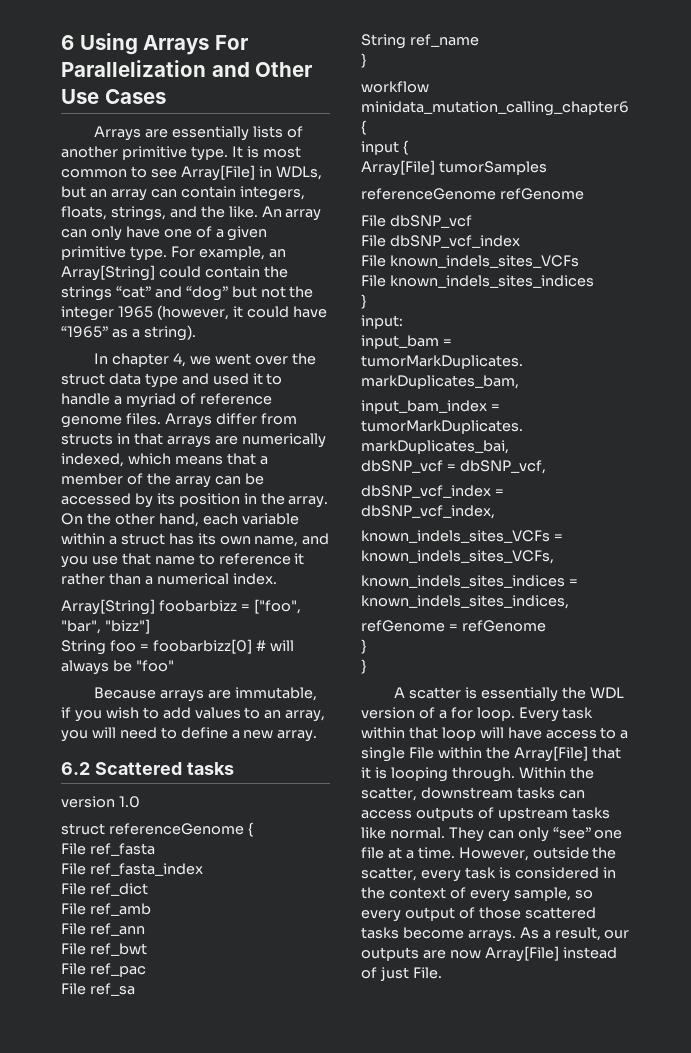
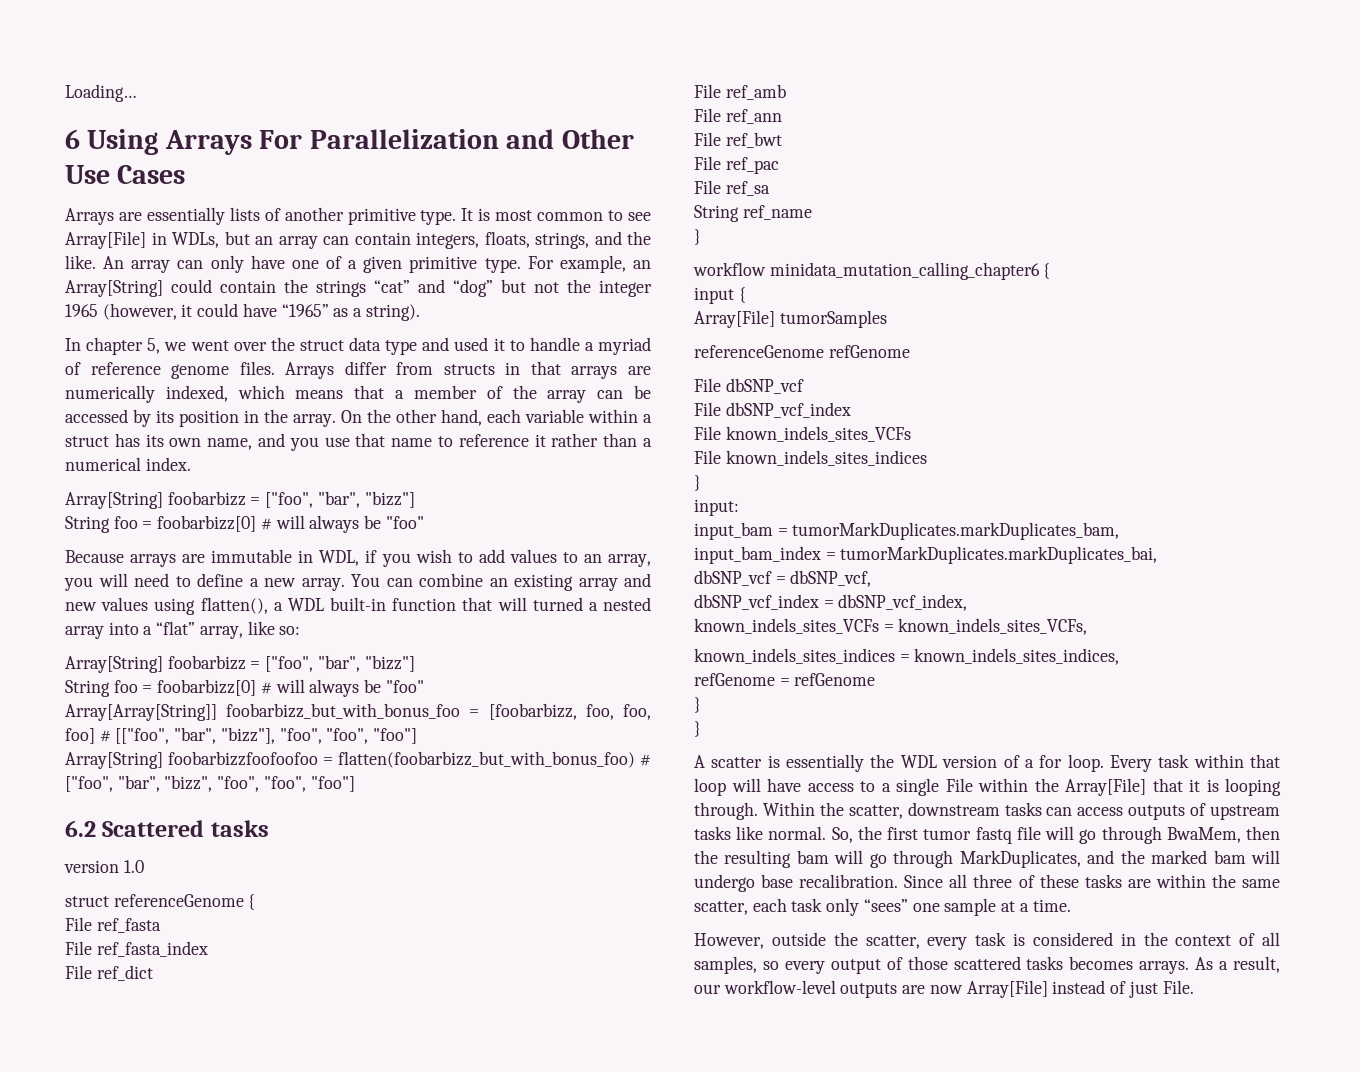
(61, 42) none -> [65,84,137,102] Loading… //
[172,353,186,367] 4, -> [147,338,161,354] 5,
[234,687,317,701] immutable, -> [211,549,360,566] immutable in WDL,
(318, 736) none -> [351,573,651,591] [65,597,651,615] [65,621,301,639] [65,655,415,673] [65,679,424,697] [65,703,651,721] [65,727,418,744] [65,751,651,769] [65,775,355,792] You can combine an existing array and new values using flatten(), a WDL built-in function that will turned a nested array into a “flat” array, like so: // Array[String] foobarbizz = ["foo", "bar", "bizz"] // String foo = foobarbizz[0] # will always be "foo" // Array[Array[String]] foobarbizz_but_with_bonus_foo = [foobarbizz, foo, foo, foo] # [["foo", "bar", "bizz"], "foo", "foo", "foo"] // Array[String] foobarbizzfoofoofoo = flatten(foobarbizz_but_with_bonus_foo) # ["foo", "bar", "bizz", "foo", "foo", "foo"]
[448,827,623,842] [361,847,384,859] They can only “see” one file -> [831,826,1280,844] [694,850,1280,868] [694,874,1280,892] [694,898,997,916] So, the first tumor fastq file will go through BwaMem, then the resulting bam will go through MarkDuplicates, and the marked bam will undergo base recalibration. Since all three of these tasks are within the same scatter, each task only “sees” one sample
(455, 853) none -> (1071, 905) //
[469,887,571,902] every sample, -> [1262,932,1280,946] [694,956,757,974] all samples,
[402,927,464,939] become -> [1069,956,1134,970] becomes
(630, 934) none -> [723,980,836,994] workflow-level

